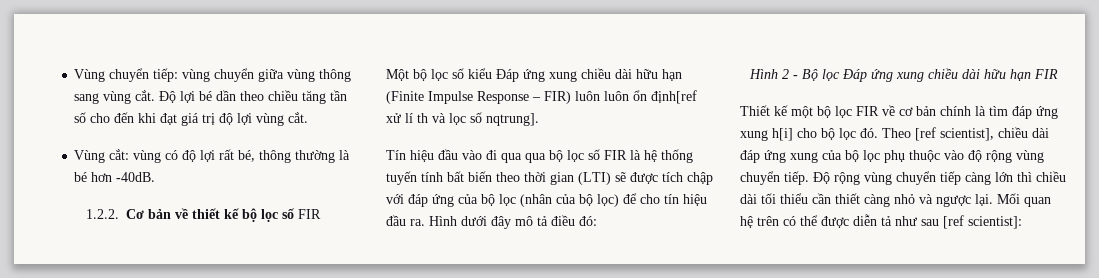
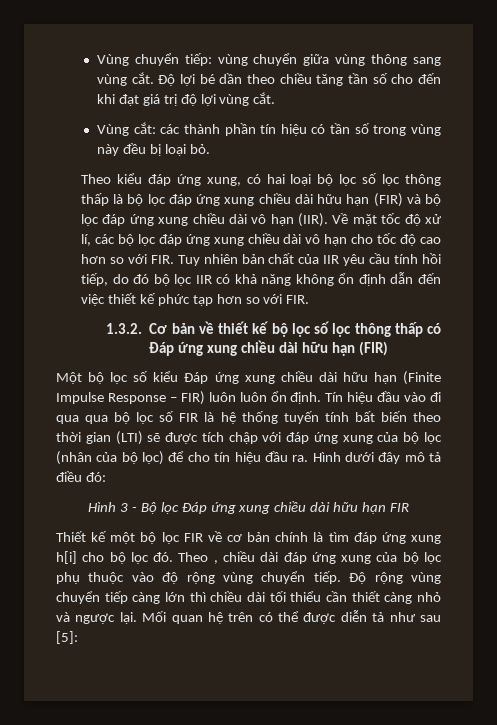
[133,149,351,163] [74,172,156,182] [85,209,119,219] vùng có độ lợi rất bé, thông thường là bé hơn -40dB. // 1.2.2. -> [160,123,442,136] [96,143,210,156] [81,173,441,186] [81,193,441,207] [81,213,443,227] [81,233,441,246] [81,253,442,266] [81,272,441,286] [81,293,310,306] [106,323,143,334] các thành phần tín hiệu có tần số trong vùng này đều bị loại bỏ. // Theo kiểu đáp ứng xung, có hai loại bộ lọc số lọc thông thấp là bộ lọc đáp ứng xung chiều dài hữu hạn (FIR) và bộ lọc đáp ứng xung chiều dài vô hạn (IIR). Về mặt tốc độ xử lí, các bộ lọc đáp ứng xung chiều dài vô hạn cho tốc độ cao hơn so với FIR. Tuy nhiên bản chất của IIR yêu cầu tính hồi tiếp, do đó bộ lọc IIR có khả năng không ổn định dẫn đến việc thiết kế phức tạp hơn so với FIR. // 1.3.2.
[297,209,321,219] FIR -> [332,322,442,337] [149,340,388,356] lọc thông thấp có Đáp ứng xung chiều dài hữu hạn (FIR)
[651,90,697,104] [386,112,539,126] định[ref xử lí th và lọc số nqtrung]. // -> [290,392,322,404] định.
(454, 200) none -> [342,435,373,444] xung
[781,69,789,79] 2 -> [119,503,128,512] 3
[915,127,994,141] [ref scientist], -> [213,560,218,564] ,
[943,215,1022,229] [ref scientist]: -> [56,631,78,644] [5]:

